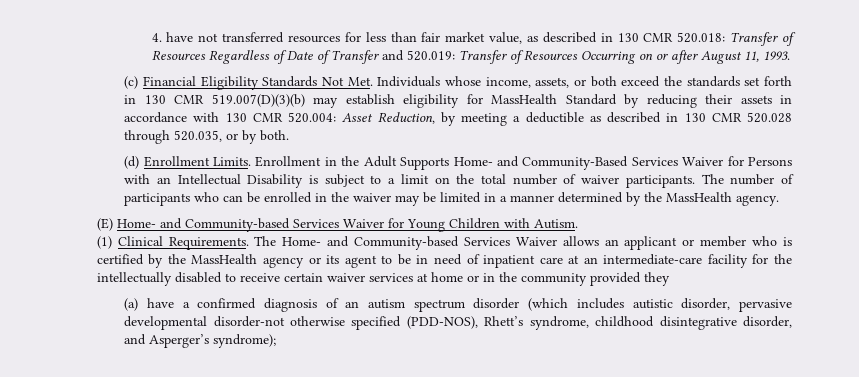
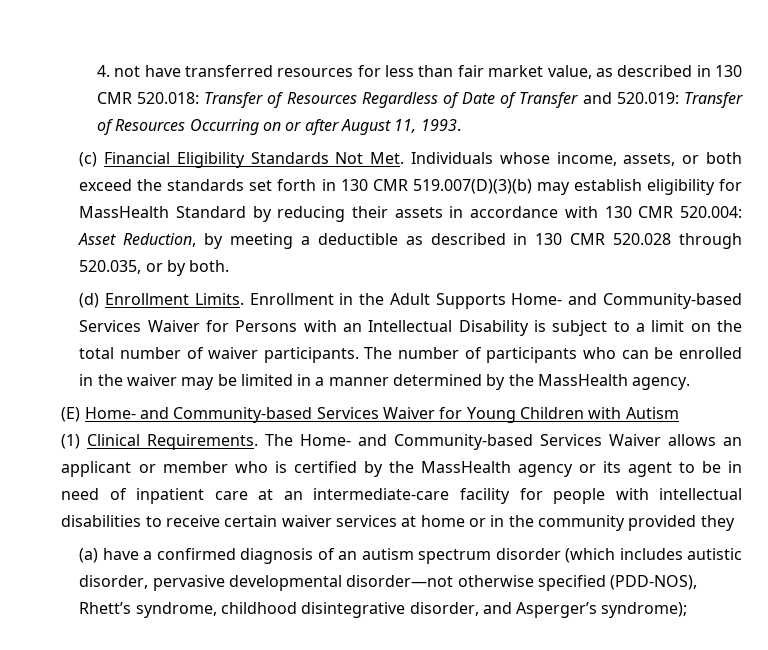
[166,32,219,42] have not -> [114,65,181,77] not have
[522,156,629,170] Community-Based -> [603,293,742,309] Community-based
[533,219,578,229] Autism. -> [625,407,679,419] Autism
[773,254,792,264] [96,272,222,286] the intellectually disabled -> [552,488,742,504] [61,515,142,527] people with intellectual disabilities
[213,316,285,327] disorder-not -> [346,575,454,587] disorder—not

